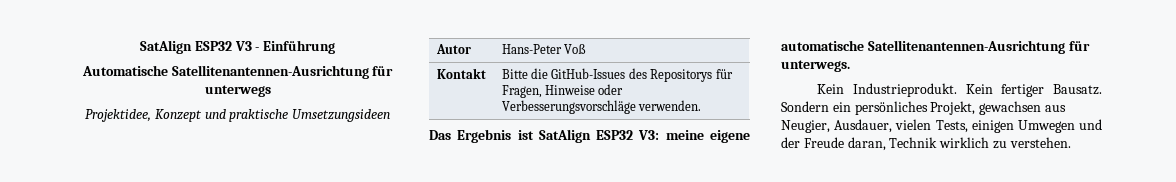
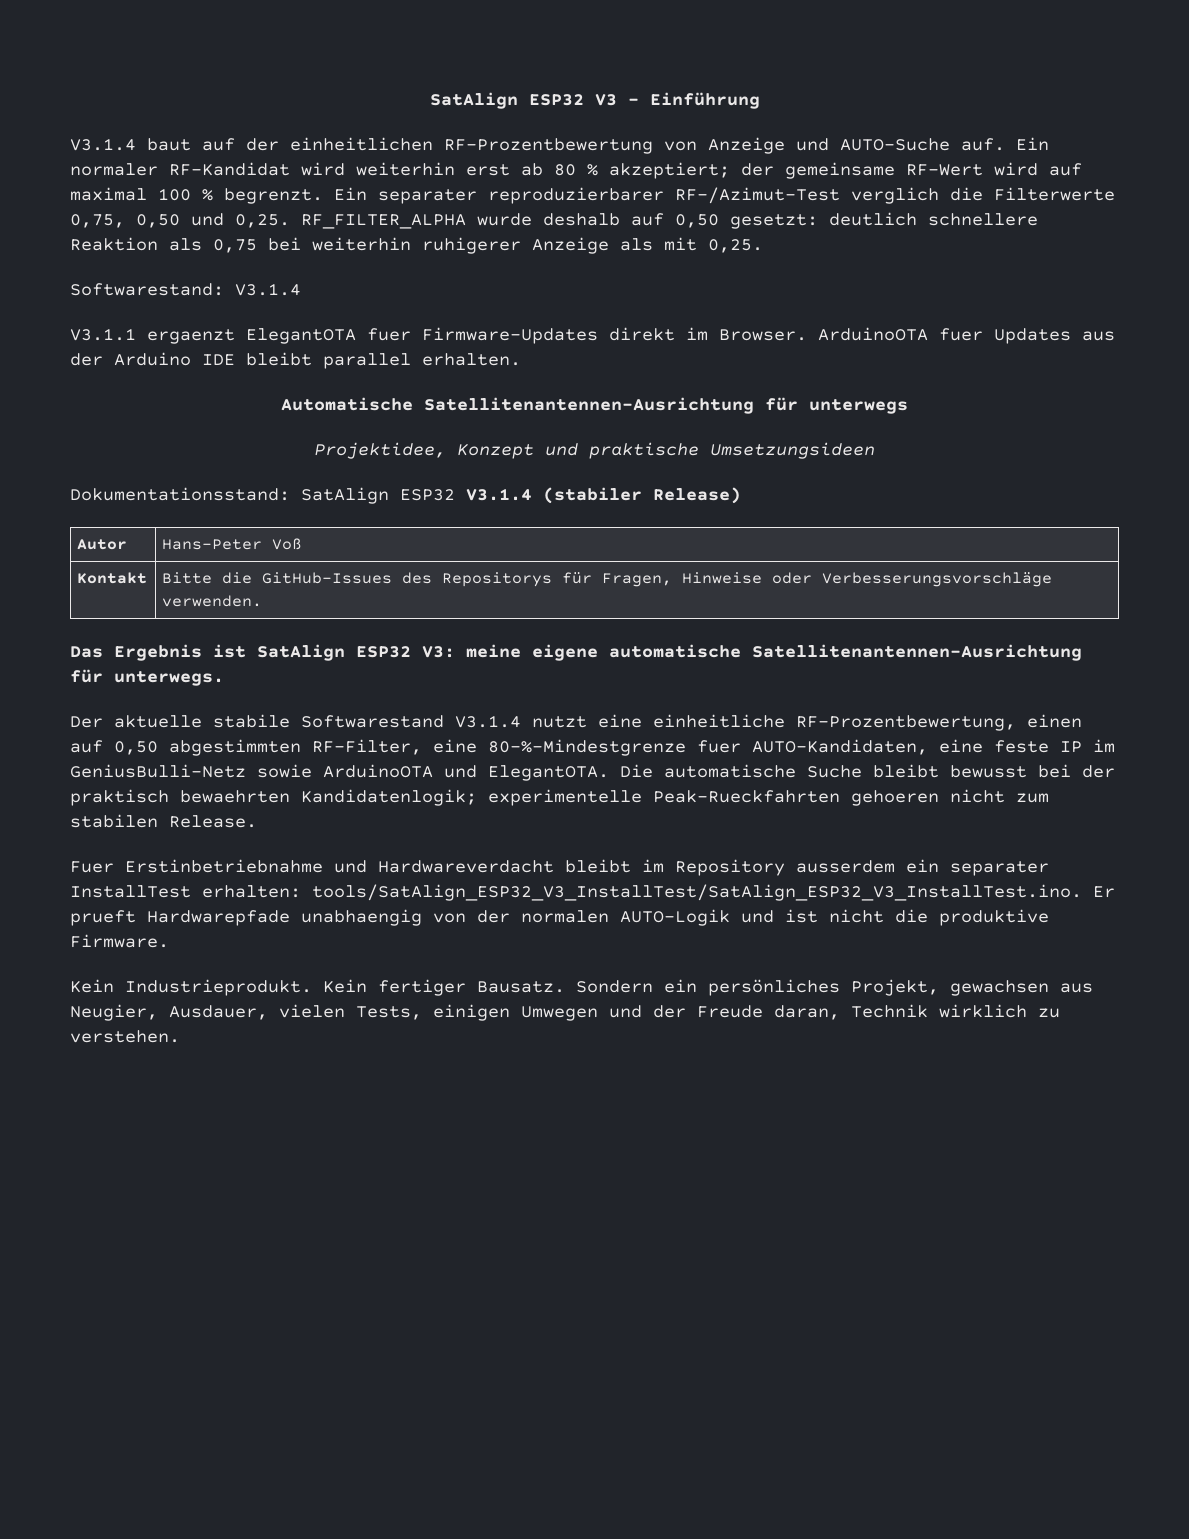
(336, 47) none -> [70,137,1049,154] [70,162,1082,179] [70,187,1115,204] [70,212,1038,229] [70,237,763,254] [70,283,301,296] [70,327,1115,344] [70,352,521,369] // V3.1.4 baut auf der einheitlichen RF-Prozentbewertung von Anzeige und AUTO-Suche auf. Ein normaler RF-Kandidat wird weiterhin erst ab 80 % akzeptiert; der gemeinsame RF-Wert wird auf maximal 100 % begrenzt. Ein separater reproduzierbarer RF-/Azimut-Test verglich die Filterwerte 0,75, 0,50 und 0,25. RF_FILTER_ALPHA wurde deshalb auf 0,50 gesetzt: deutlich schnellere Reaktion als 0,75 bei weiterhin ruhigerer Anzeige als mit 0,25. // Softwarestand: V3.1.4 // V3.1.1 ergaenzt ElegantOTA fuer Firmware-Updates direkt im Browser. ArduinoOTA fuer Updates aus der Arduino IDE bleibt parallel erhalten.
(391, 115) none -> [70,487,741,504] // Dokumentationsstand: SatAlign ESP32 V3.1.4 (stabiler Release)
(850, 66) none -> [70,714,1082,731] [70,739,1115,756] [70,764,1115,781] [70,789,1049,806] [70,814,257,828] [70,859,1049,876] [70,884,1115,901] [70,909,1049,926] [70,934,169,948] // Der aktuelle stabile Softwarestand V3.1.4 nutzt eine einheitliche RF-Prozentbewertung, einen auf 0,50 abgestimmten RF-Filter, eine 80-%-Mindestgrenze fuer AUTO-Kandidaten, eine feste IP im GeniusBulli-Netz sowie ArduinoOTA und ElegantOTA. Die automatische Suche bleibt bewusst bei der praktisch bewaehrten Kandidatenlogik; experimentelle Peak-Rueckfahrten gehoeren nicht zum stabilen Release. // Fuer Erstinbetriebnahme und Hardwareverdacht bleibt im Repository ausserdem ein separater InstallTest erhalten: tools/SatAlign_ESP32_V3_InstallTest/SatAlign_ESP32_V3_InstallTest.ino. Er prueft Hardwarepfade unabhaengig von der normalen AUTO-Logik und ist nicht die produktive Firmware.

